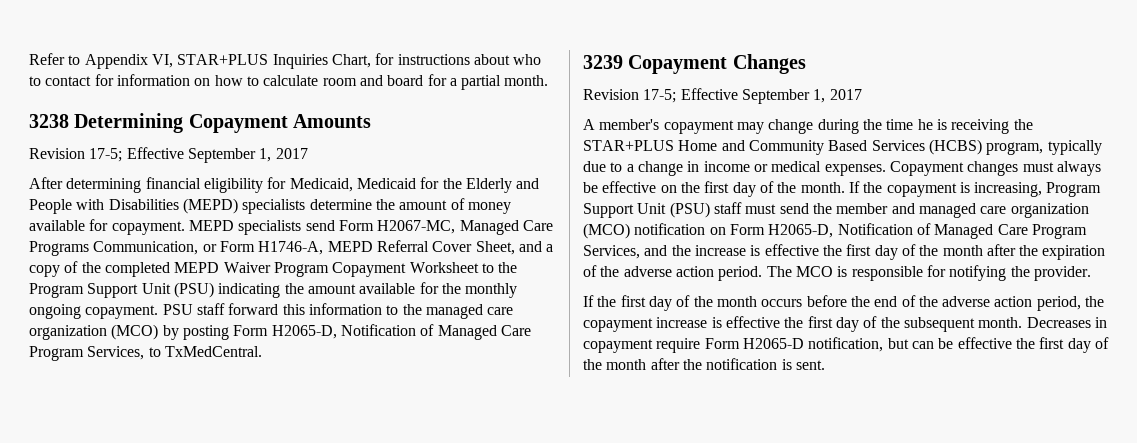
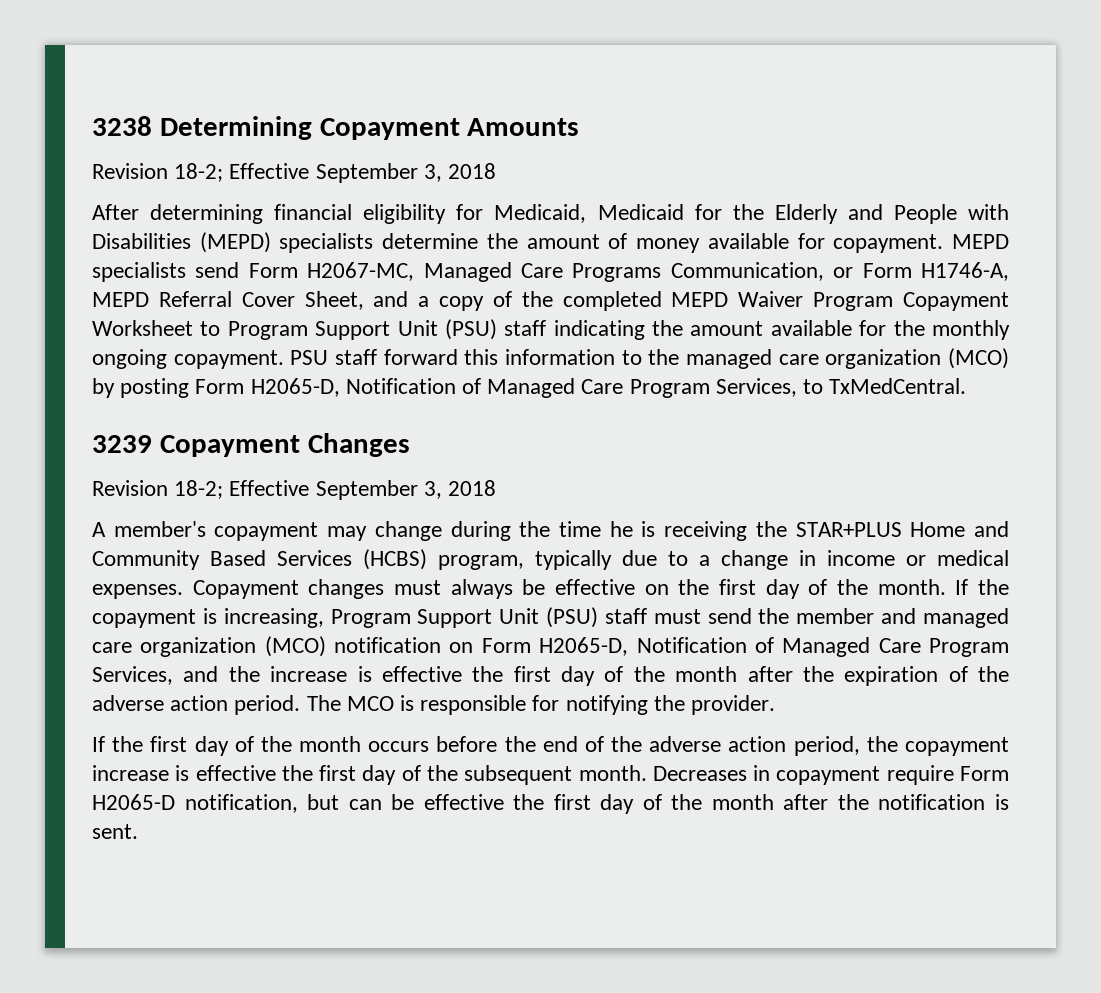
[29,53,542,69] [29,74,549,90] Refer to Appendix VI, STAR+PLUS Inquiries Chart, for instructions about who to contact for information on how to calculate room and board for a partial month. // -> (92, 126) none
[89,147,308,163] 17-5; Effective September 1, 2017 -> [174,163,497,183] 18-2; Effective September 3, 2018
[498,262,518,273] [29,282,214,298] the Program Support Unit (PSU) -> [227,319,547,340] Program Support Unit (PSU) staff
[643,88,862,104] 17-5; Effective September 1, 2017 -> [174,480,497,500] 18-2; Effective September 3, 2018

